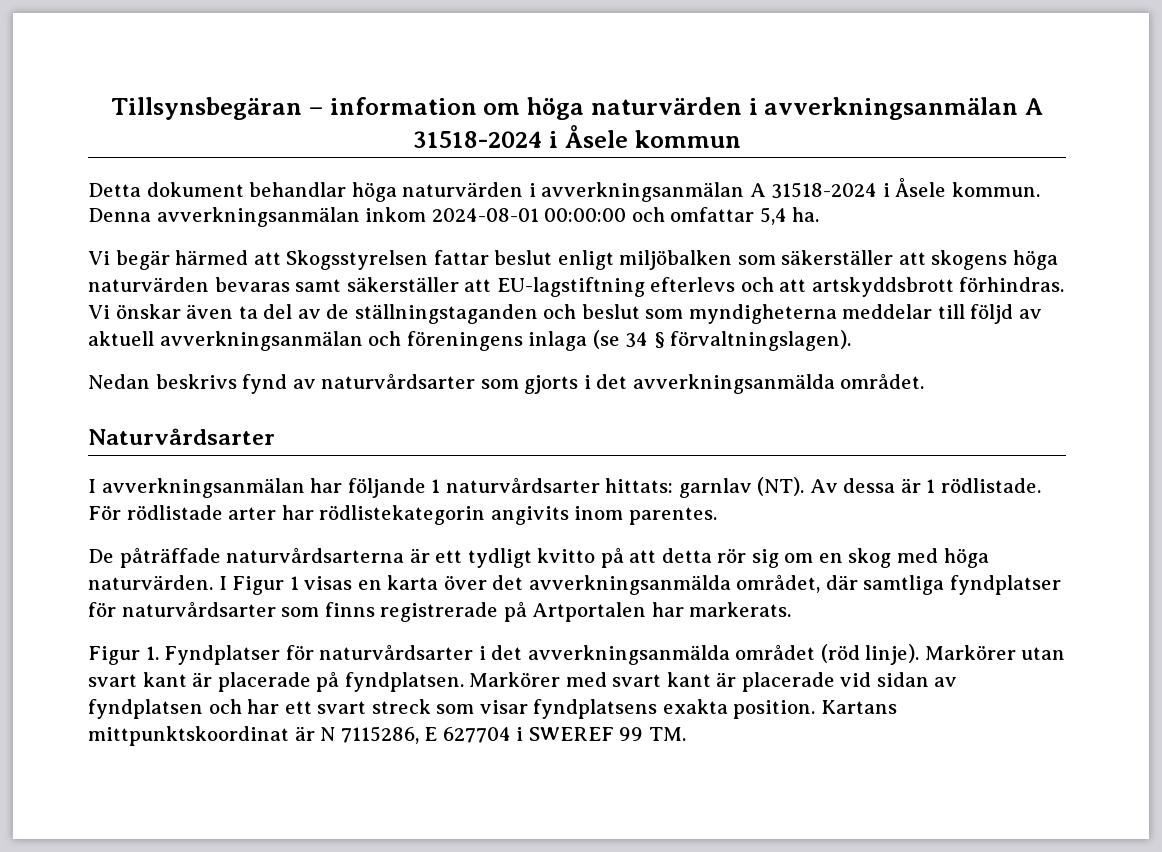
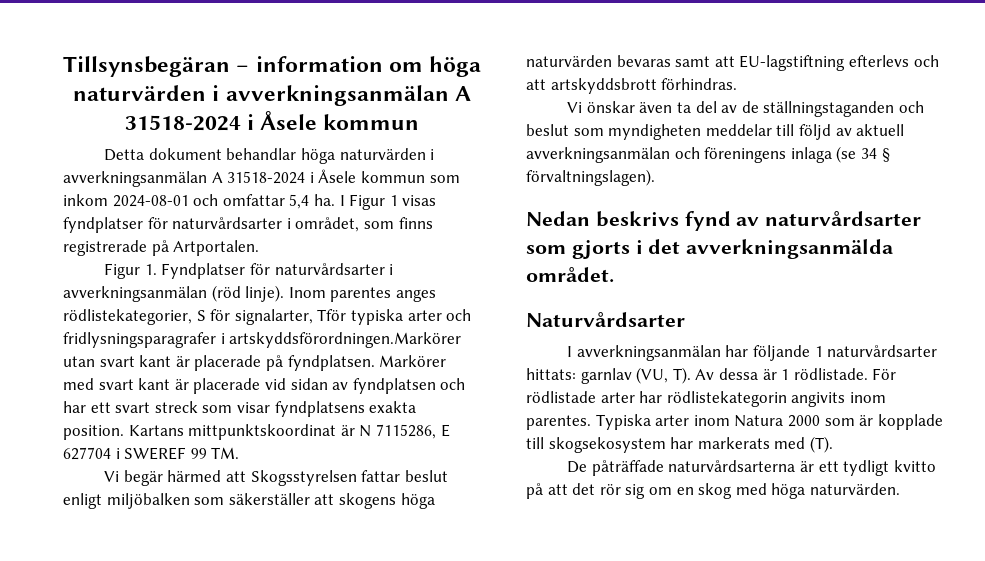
[951,182,1040,197] [88,207,360,227] kommun. Denna avverkningsanmälan -> [360,171,460,183] kommun som
[544,208,627,222] 00:00:00 -> (189, 201) none
[88,250,1058,270] [88,277,1065,297] [88,304,1043,324] [88,330,852,351] [88,373,925,394] [88,428,275,445] [88,477,1041,498] [88,505,717,525] [88,547,989,568] [88,574,945,595] // Vi begär härmed att Skogsstyrelsen fattar beslut enligt miljöbalken som säkerställer att skogens höga naturvärden bevaras samt säkerställer att EU-lagstiftning efterlevs och att artskyddsbrott förhindras. Vi önskar även ta del av de ställningstaganden och beslut som myndigheterna meddelar till följd av aktuell avverkningsanmälan och föreningens inlaga (se 34 § förvaltningslagen). // Nedan beskrivs fynd av naturvårdsarter som gjorts i det avverkningsanmälda området. // Naturvårdsarter // I avverkningsanmälan har följande 1 naturvårdsarter hittats: garnlav (NT). Av dessa är 1 rödlistade. För rödlistade arter har rödlistekategorin angivits inom parentes. // De påträffade naturvårdsarterna är ett tydligt kvitto på att detta rör sig om en skog med höga naturvärden. I Figur 1 visas en karta över det avverkningsanmälda området, där samtliga -> [339,194,437,210] I Figur 1 visas
(276, 609) none -> [286,217,360,232] i området,
[532,602,792,622] Artportalen har markerats. -> [173,240,260,256] Artportalen.
[491,644,1016,665] det avverkningsanmälda området (röd linje). Markörer -> [63,285,436,302] [63,309,472,325] [63,332,462,348] avverkningsanmälan (röd linje). Inom parentes anges rödlistekategorier, S för signalarter, Tför typiska arter och fridlysningsparagrafer i artskyddsförordningen.Markörer
(686, 734) none -> [104,470,448,486] [63,493,435,509] [526,55,939,71] [526,78,738,94] [567,101,924,117] [526,124,905,140] [526,146,890,163] [526,169,655,186] [526,211,922,231] [526,239,894,259] [526,267,614,283] [526,312,685,327] [567,345,938,361] [526,367,897,384] [526,391,886,407] [526,414,943,430] [526,436,833,453] [567,460,936,476] [526,483,900,499] // Vi begär härmed att Skogsstyrelsen fattar beslut enligt miljöbalken som säkerställer att skogens höga naturvärden bevaras samt att EU-lagstiftning efterlevs och att artskyddsbrott förhindras. // Vi önskar även ta del av de ställningstaganden och beslut som myndigheten meddelar till följd av aktuell avverkningsanmälan och föreningens inlaga (se 34 § förvaltningslagen). // Nedan beskrivs fynd av naturvårdsarter som gjorts i det avverkningsanmälda området. // Naturvårdsarter // I avverkningsanmälan har följande 1 naturvårdsarter hittats: garnlav (VU, T). Av dessa är 1 rödlistade. För rödlistade arter har rödlistekategorin angivits inom parentes. Typiska arter inom Natura 2000 som är kopplade till skogsekosystem har markerats med (T). // De påträffade naturvårdsarterna är ett tydligt kvitto på att det rör sig om en skog med höga naturvärden.

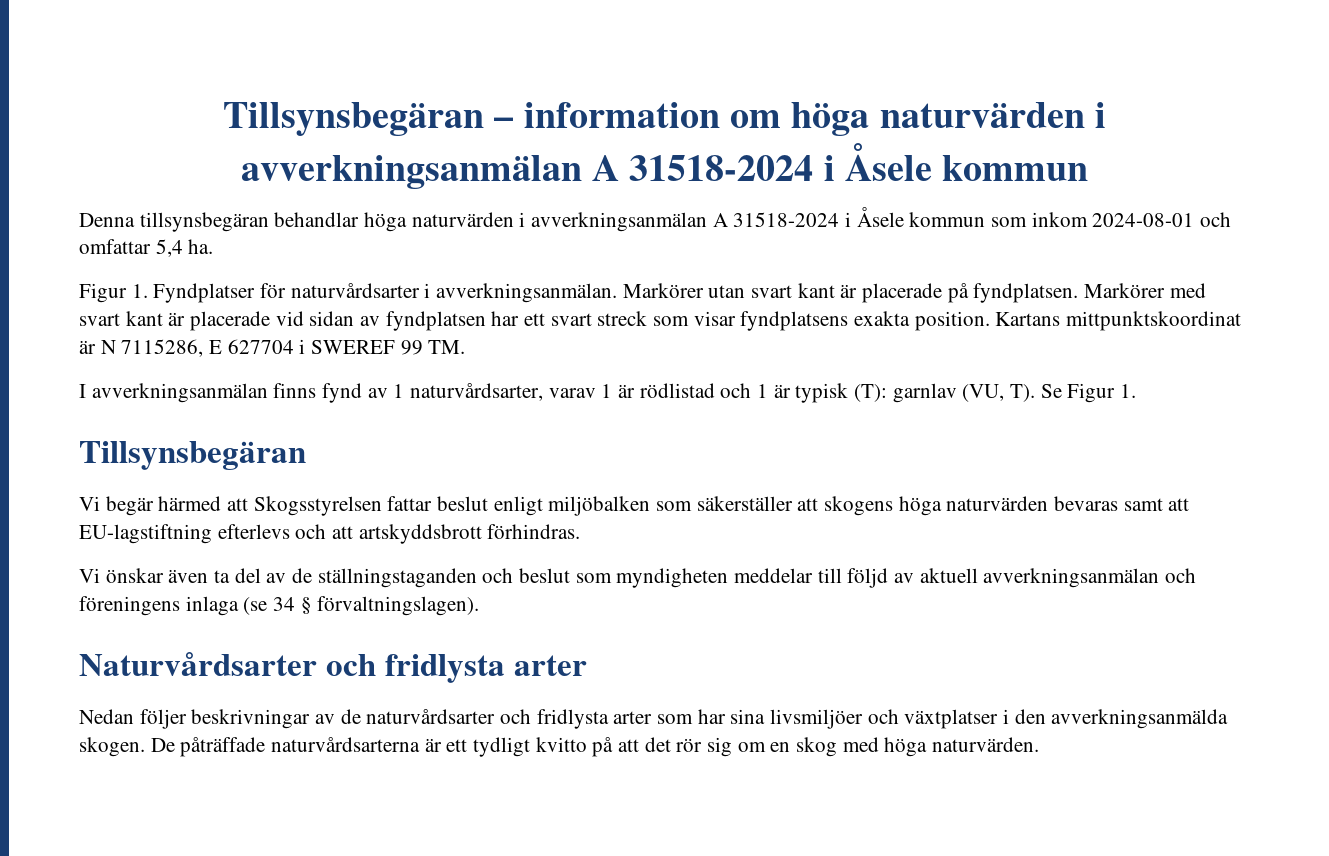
[104,148,222,161] Detta dokument -> [79,212,269,232] Denna tillsynsbegäran
[339,194,437,210] [63,217,433,233] [63,240,260,256] I Figur 1 visas fyndplatser för naturvårdsarter i området, som finns registrerade på Artportalen. -> (214, 246) none
[63,285,436,302] [63,309,472,325] [63,332,462,348] avverkningsanmälan (röd linje). Inom parentes anges rödlistekategorier, S för signalarter, Tför typiska arter och fridlysningsparagrafer i artskyddsförordningen.Markörer -> [436,283,704,303] avverkningsanmälan. Markörer
[440,378,466,390] och -> (486, 321) none
(240, 453) none -> [79,383,1137,403] [79,441,306,470] // I avverkningsanmälan finns fynd av 1 naturvårdsarter, varav 1 är rödlistad och 1 är typisk (T): garnlav (VU, T). Se Figur 1. // Tillsynsbegäran
[526,211,922,231] [526,239,894,259] [526,267,614,283] [526,312,685,327] [567,345,938,361] [526,367,897,384] [526,391,886,407] [526,414,943,430] [526,436,833,453] Nedan beskrivs fynd av naturvårdsarter som gjorts i det avverkningsanmälda området. // Naturvårdsarter // I avverkningsanmälan har följande 1 naturvårdsarter hittats: garnlav (VU, T). Av dessa är 1 rödlistade. För rödlistade arter har rödlistekategorin angivits inom parentes. Typiska arter inom Natura 2000 som är kopplade till skogsekosystem har markerats med (T). // -> [79,652,587,683] [79,709,1229,729] [79,737,145,757] Naturvårdsarter och fridlysta arter // Nedan följer beskrivningar av de naturvårdsarter och fridlysta arter som har sina livsmiljöer och växtplatser i den avverkningsanmälda skogen.

